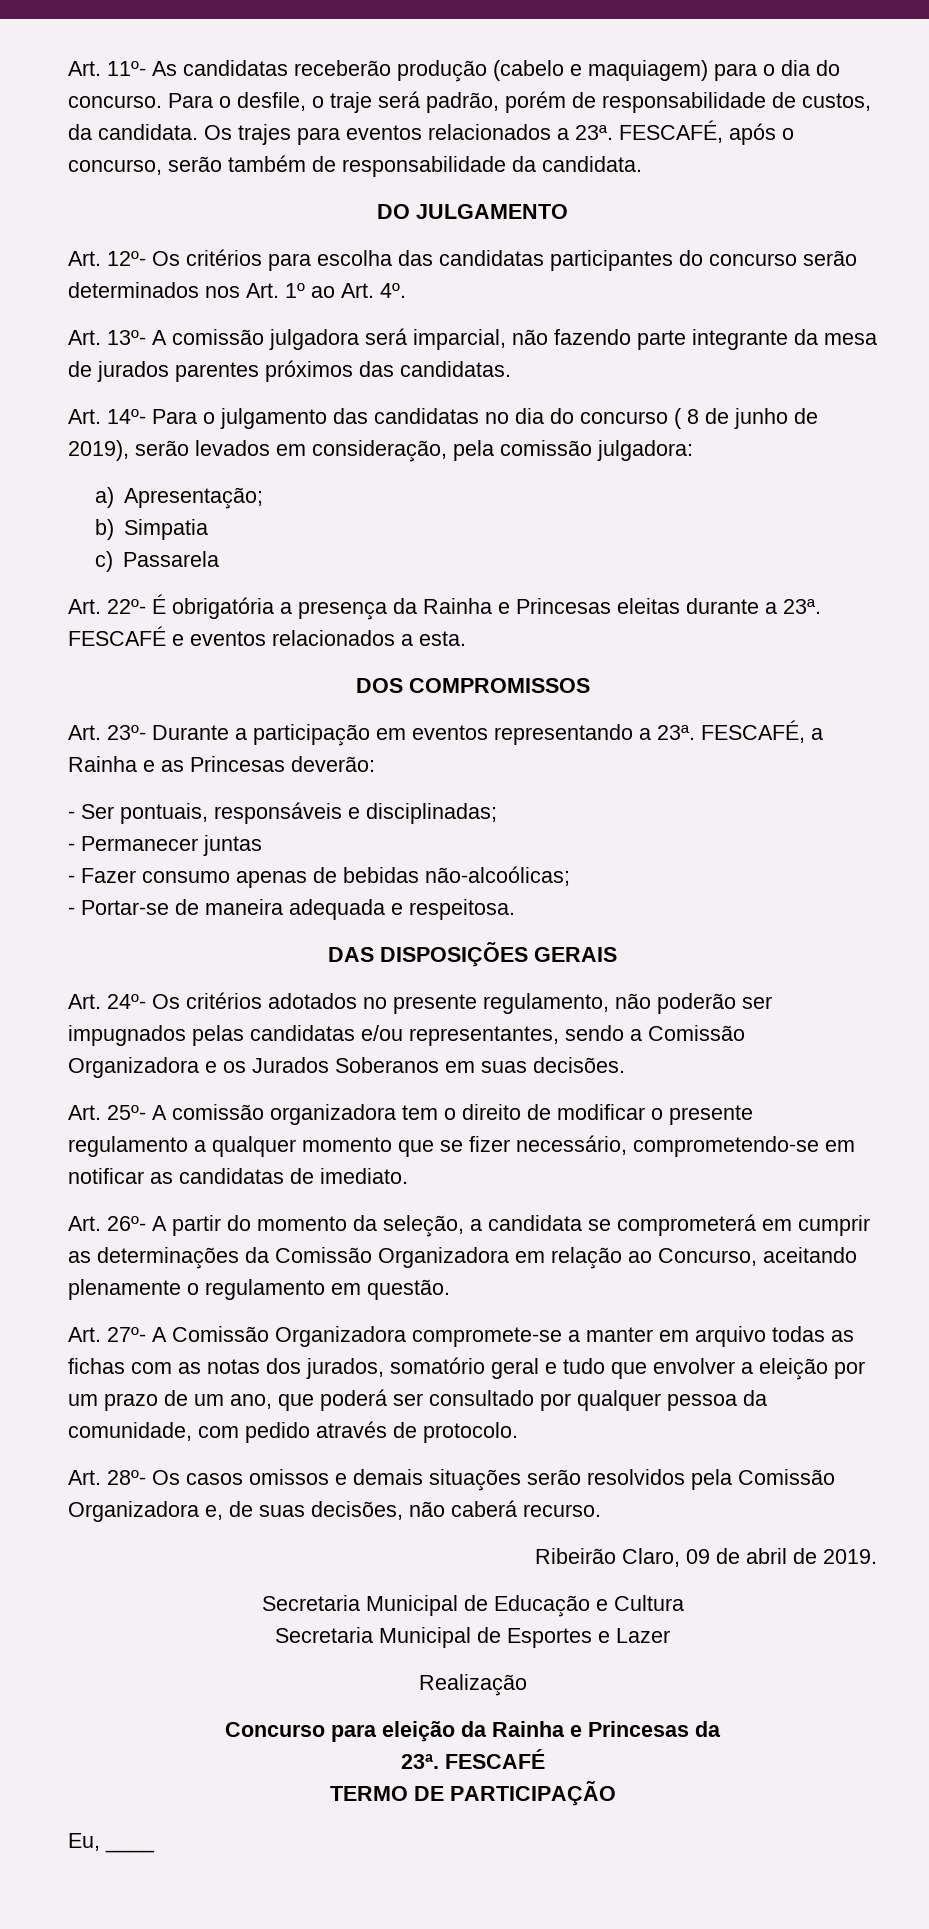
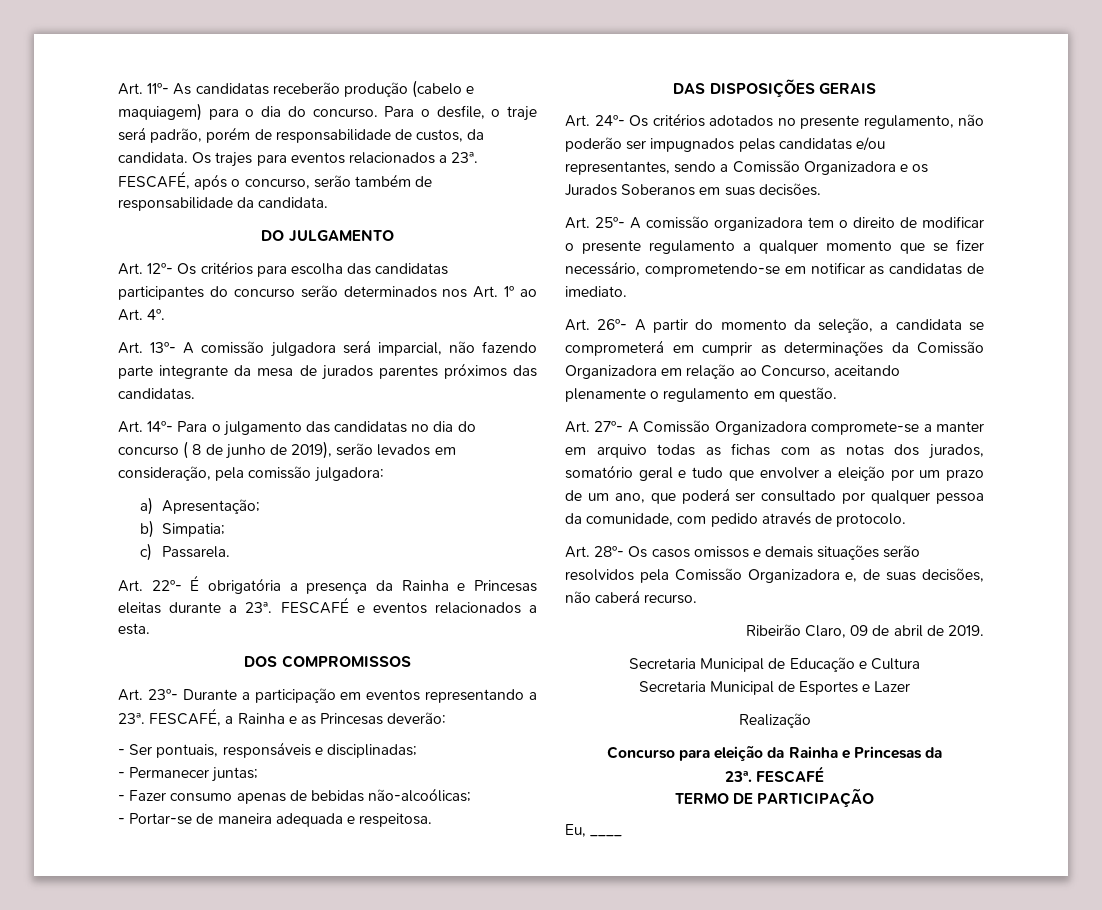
[124,519,209,540] Simpatia -> [162,523,226,537] Simpatia;
[123,551,220,567] Passarela -> [162,546,231,558] Passarela.
[203,835,262,856] juntas -> [212,767,259,782] juntas;

